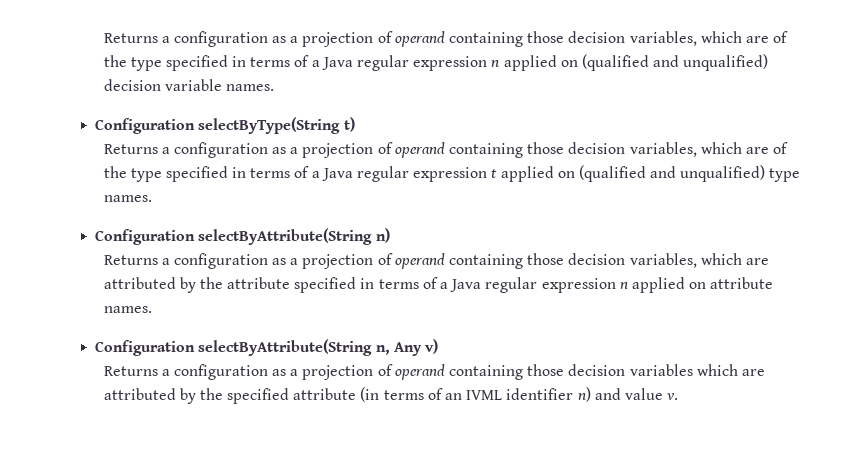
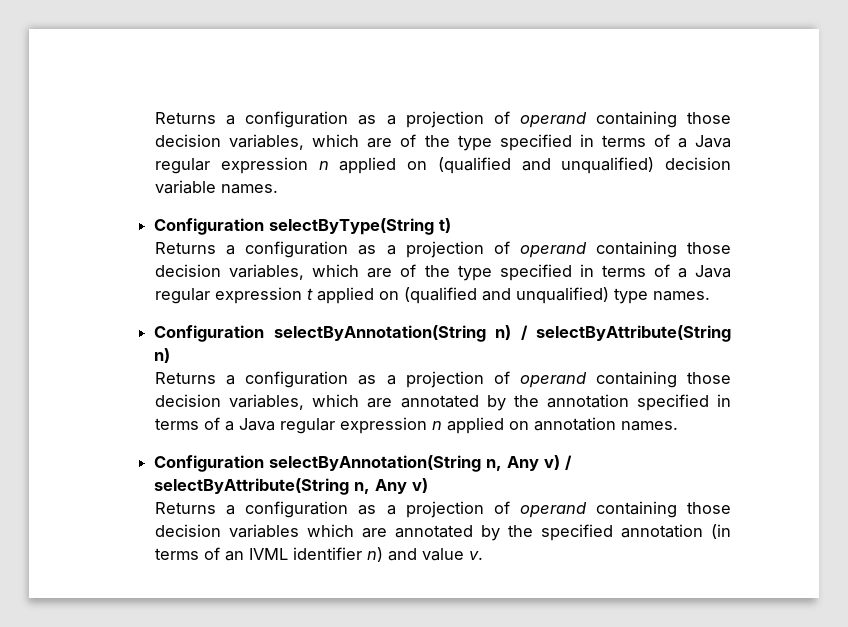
(196, 237) none -> [273,325,528,342] selectByAnnotation(String n) /
[103,277,291,293] attributed by the attribute -> [400,394,629,411] annotated by the annotation
[710,277,774,289] [103,306,152,313] [95,340,196,356] attribute names. // Configuration -> [534,417,679,431] [154,455,573,472] annotation names. // Configuration selectByAnnotation(String n, Any v) /
[103,388,176,400] attributed -> [395,525,474,538] annotated
[293,388,357,400] attribute -> [621,524,704,538] annotation

